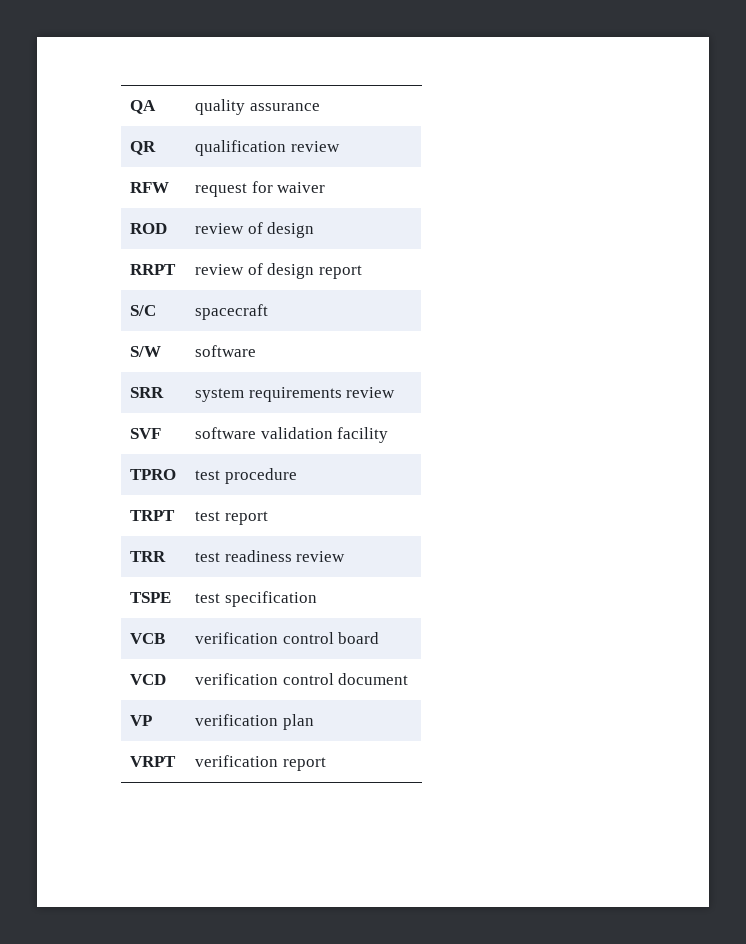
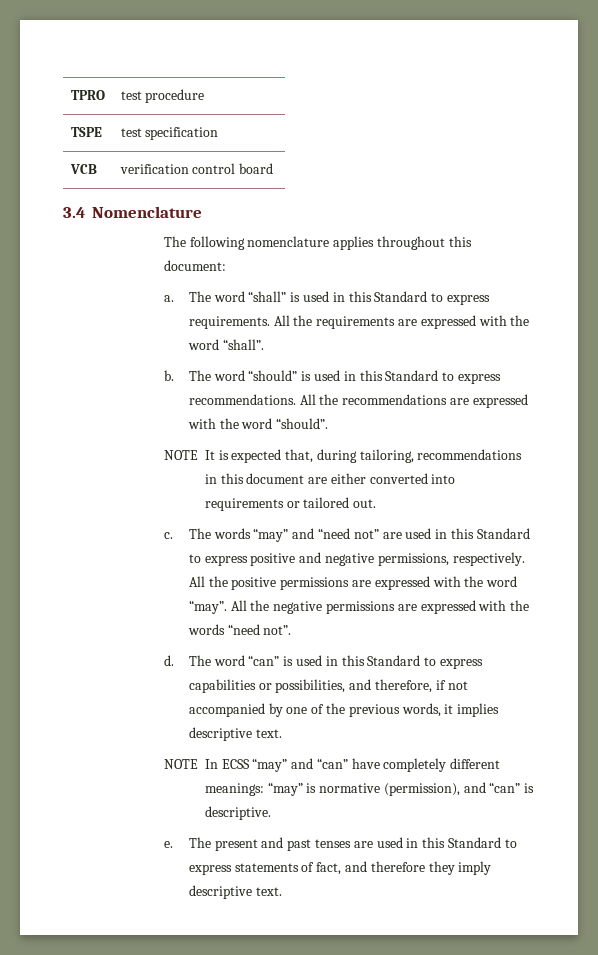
[130,100,157,114] [195,99,320,115] [130,141,157,155] [195,140,340,156] [130,182,170,193] [195,181,326,197] [130,223,168,234] [195,222,315,238] [130,264,177,275] [195,263,362,279] [130,305,157,316] [195,304,269,320] [130,346,162,357] [195,345,257,357] [130,387,165,398] [195,387,396,402] [130,428,162,439] [195,427,389,443] [130,469,177,480] [195,468,297,484] [130,510,176,521] [195,511,268,525] [130,551,167,562] [195,550,346,562] QA | quality assurance // QR | qualification review // RFW | request for waiver // ROD | review of design // RRPT | review of design report // S/C | spacecraft // S/W | software // SRR | system requirements review // SVF | software validation facility // TPRO | test procedure // TRPT | test report // TRR | test readiness review -> [70,90,105,100] [120,89,205,103] TPRO | test procedure
[130,674,167,685] [195,673,409,685] [130,715,153,726] [195,714,314,730] [130,756,177,767] [195,755,326,771] // VCD | verification control document // VP | verification plan // VRPT | verification report -> [63,206,202,218] [163,236,472,250] [163,260,226,271] [163,291,490,305] [188,315,530,329] [187,339,264,350] [163,370,501,384] [188,394,528,408] [187,418,329,429] [163,449,523,463] [204,473,456,484] [204,497,377,511] [163,528,530,542] [188,552,525,566] [188,576,518,590] [188,600,530,614] [187,624,292,635] [163,655,483,669] [188,679,468,693] [188,703,500,717] [188,727,282,741] [163,758,501,772] [204,782,535,796] [204,806,271,820] [163,837,517,851] [188,861,492,875] [188,885,282,899] // 3.4 Nomenclature // The following nomenclature applies throughout this document: // a. The word “shall” is used in this Standard to express requirements. All the requirements are expressed with the word “shall”. // b. The word “should” is used in this Standard to express recommendations. All the recommendations are expressed with the word “should”. // NOTE It is expected that, during tailoring, recommendations in this document are either converted into requirements or tailored out. // c. The words “may” and “need not” are used in this Standard to express positive and negative permissions, respectively. All the positive permissions are expressed with the word “may”. All the negative permissions are expressed with the words “need not”. // d. The word “can” is used in this Standard to express capabilities or possibilities, and therefore, if not accompanied by one of the previous words, it implies descriptive text. // NOTE In ECSS “may” and “can” have completely different meanings: “may” is normative (permission), and “can” is descriptive. // e. The present and past tenses are used in this Standard to express statements of fact, and therefore they imply descriptive text.

